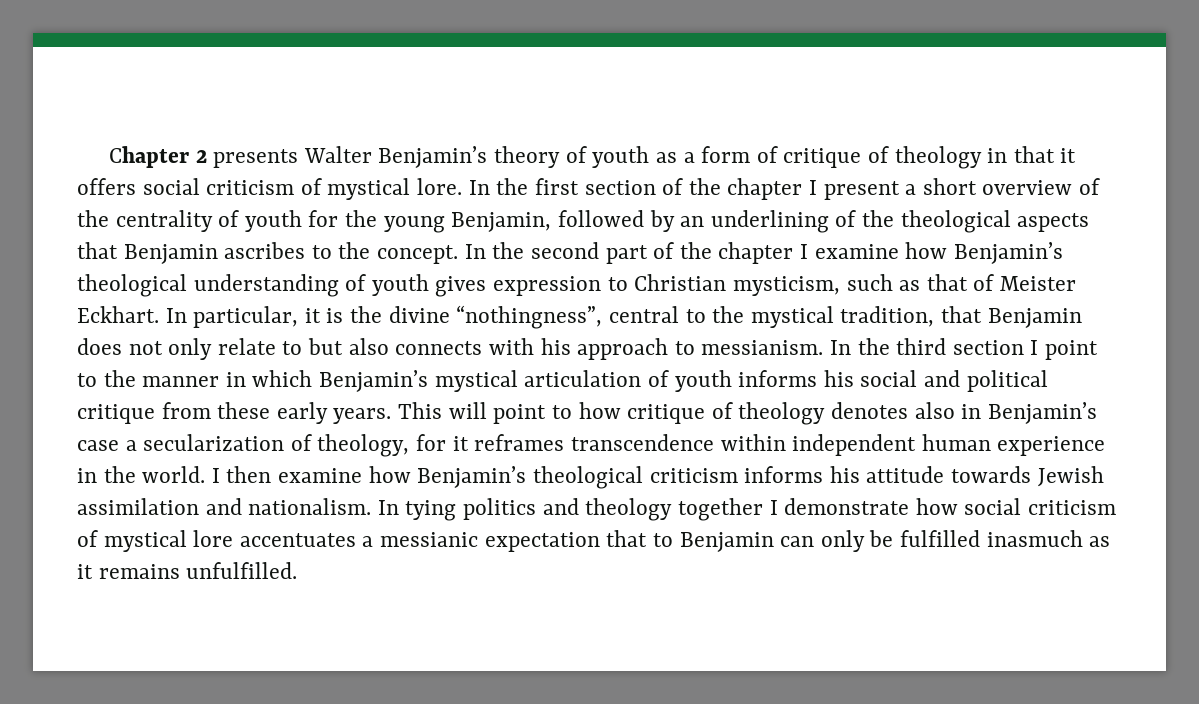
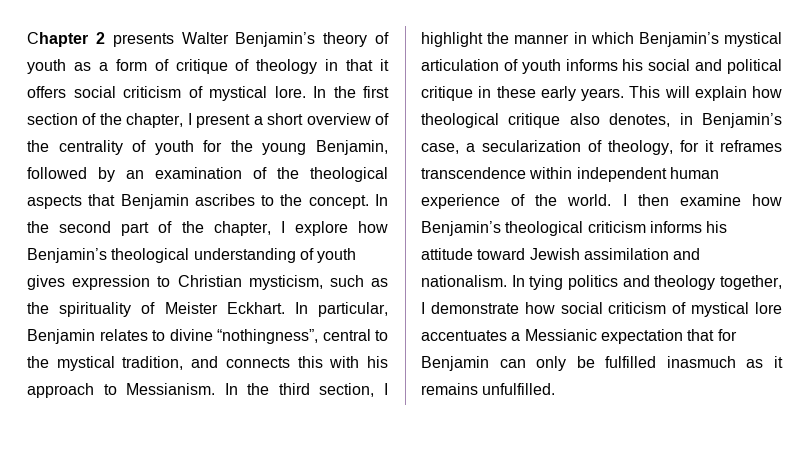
[727,178,803,200] chapter -> [126,113,184,128] chapter,
[710,210,829,233] underlining -> [155,167,242,179] examination
[718,242,899,264] chapter I examine -> [213,221,348,236] chapter, I explore
[926,274,968,291] that -> [27,302,132,317] the spirituality
[304,306,383,323] it is the -> [27,329,165,344] Benjamin relates to
[940,306,1082,328] [77,338,483,360] that Benjamin does not only relate to but also connects -> [191,356,323,368] and connects this
[701,340,824,355] messianism. -> [126,383,216,395] Messianism.
[952,340,1099,360] [77,373,97,387] section I point to -> [319,383,388,397] [421,32,483,47] section, I highlight
[161,402,211,419] from -> [478,86,492,98] in
[493,402,955,425] point to how critique of theology denotes also -> [694,86,782,101] [421,113,671,128] explain how theological critique also denotes,
[77,440,119,451] case -> [421,143,459,154] case,
[77,468,97,483] in -> [511,194,526,206] of
[950,466,1031,483] towards -> [477,248,526,260] toward
[677,498,763,521] together -> [720,275,782,290] together,
[380,532,479,547] messianic -> [524,329,597,341] Messianic
[652,533,673,547] to -> [717,329,737,341] for

